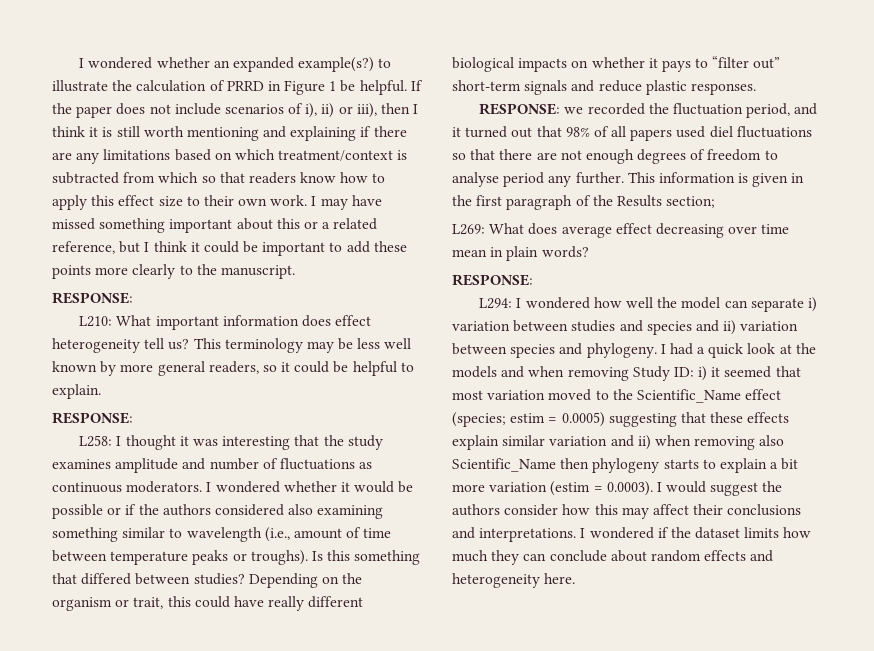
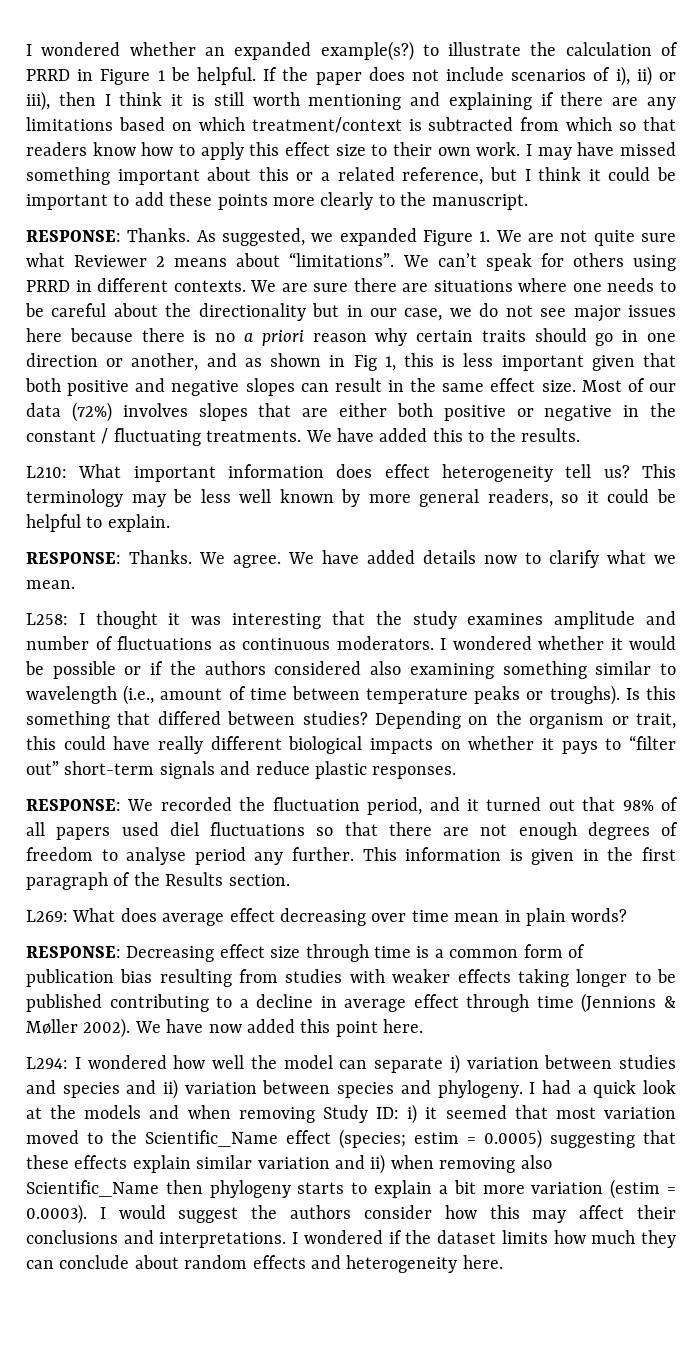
(133, 298) none -> [127,228,676,246] [26,252,677,271] [26,278,677,292] [25,303,677,322] [26,328,677,346] [26,353,676,371] [25,378,676,396] [26,402,676,422] [26,428,580,446] Thanks. As suggested, we expanded Figure 1. We are not quite sure what Reviewer 2 means about “limitations”. We can’t speak for others using PRRD in different contexts. We are sure there are situations where one needs to be careful about the directionality but in our case, we do not see major issues here because there is no a priori reason why certain traits should go in one direction or another, and as shown in Fig 1, this is less important given that both positive and negative slopes can result in the same effect size. Most of our data (72%) involves slopes that are either both positive or negative in the constant / fluctuating treatments. We have added this to the results.
(133, 418) none -> [129,550,676,568] [26,580,75,589] Thanks. We agree. We have added details now to clarify what we mean.
[564,107,584,114] we -> [127,799,154,811] We
[666,196,716,208] section; -> [228,874,290,886] section.
(533, 280) none -> [126,944,585,962] [26,969,677,987] [26,993,676,1013] [26,1018,424,1038] Decreasing effect size through time is a common form of publication bias resulting from studies with weaker effects taking longer to be published contributing to a decline in average effect through time (Jennions & Møller 2002). We have now added this point here.

